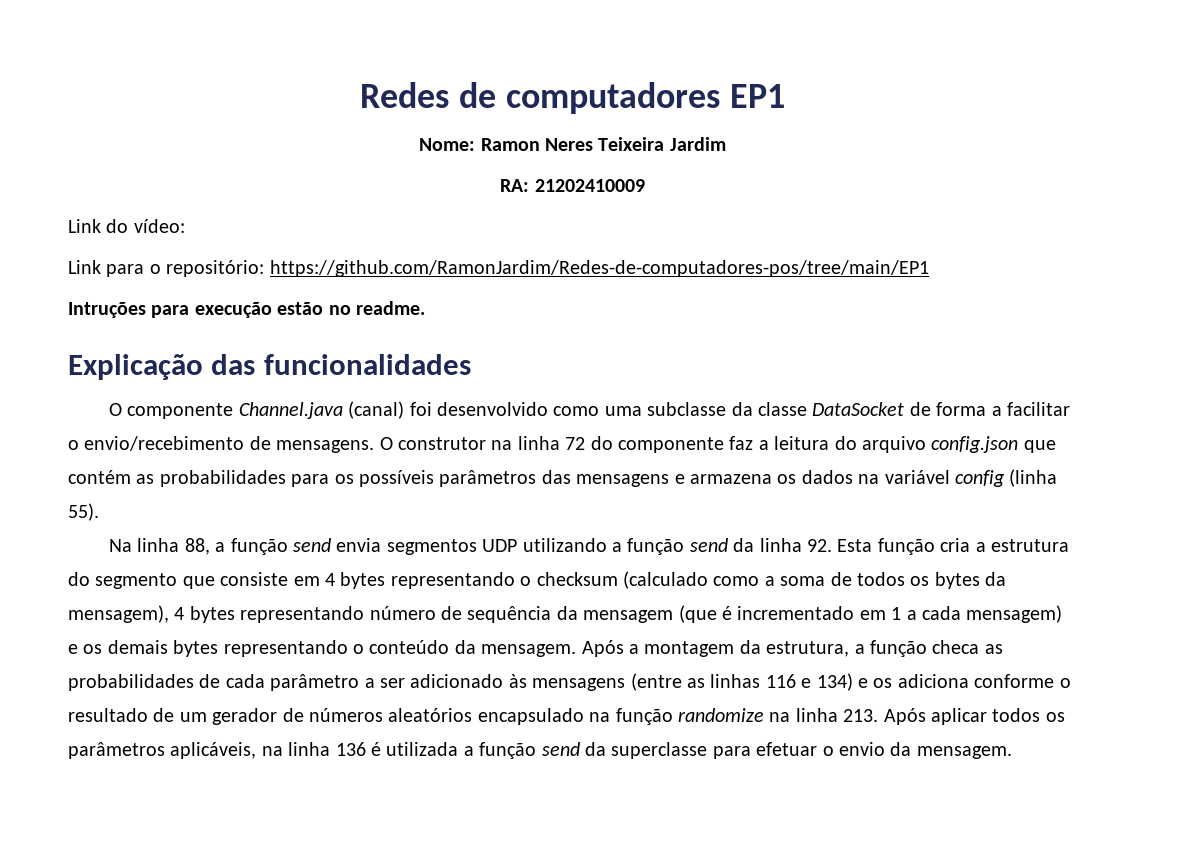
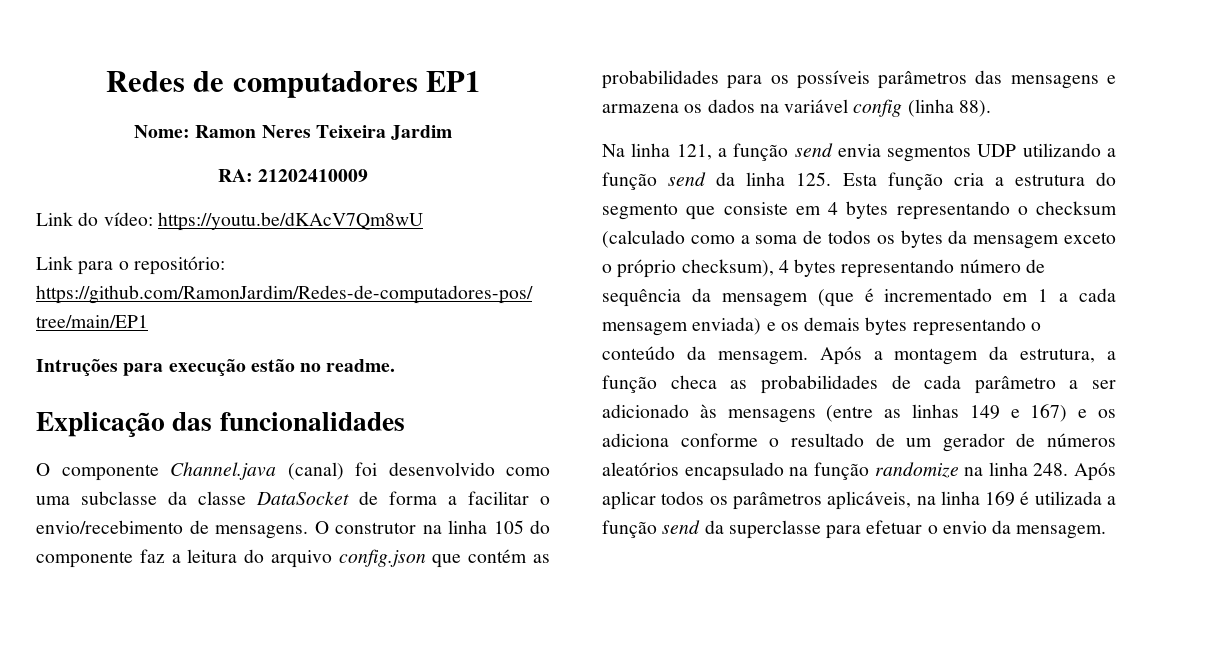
(185, 226) none -> [157,212,423,231] https://youtu.be/dKAcV7Qm8wU
[565,437,586,450] 72 -> [493,520,524,534] 105
[68,503,99,521] 55). -> [958,100,991,117] 88).
[184,538,210,555] 88, -> [676,144,712,160] 121,
[806,539,832,552] 92. -> [796,172,832,186] 125.
[68,605,169,623] mensagem), -> [973,232,1116,249] [602,259,774,278] mensagem exceto o próprio checksum),
[966,605,1063,623] mensagem) -> [602,317,762,336] mensagem enviada)
[765,673,853,691] 116 e 134) -> [969,404,1068,422] 149 e 167)
[843,709,879,722] 213. -> [1033,463,1069,476] 248.
[335,742,366,756] 136 -> [985,491,1016,506] 169

